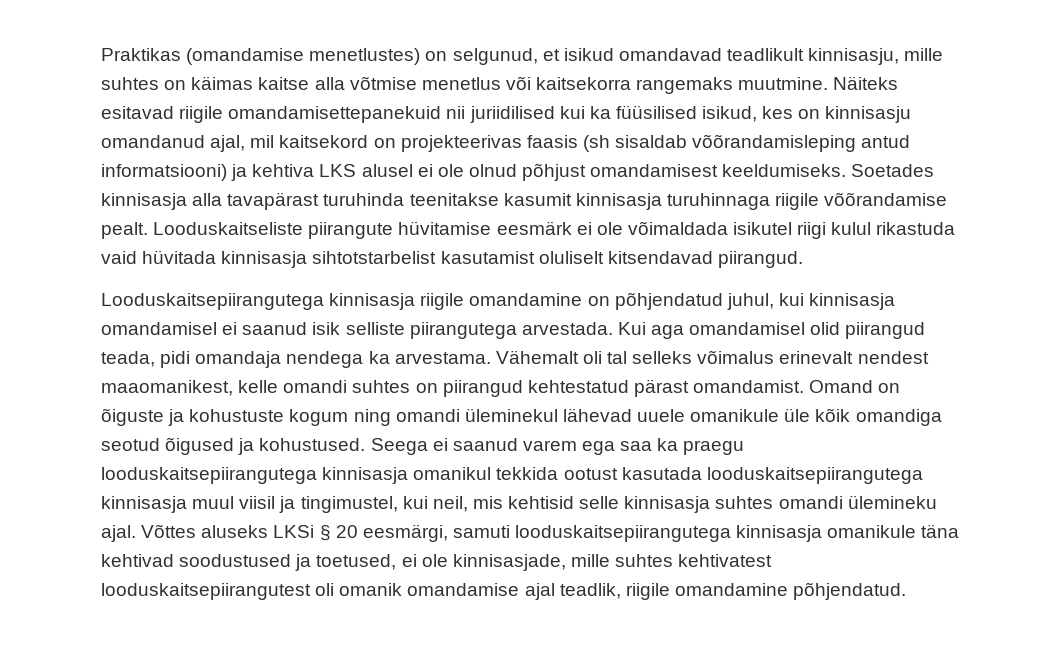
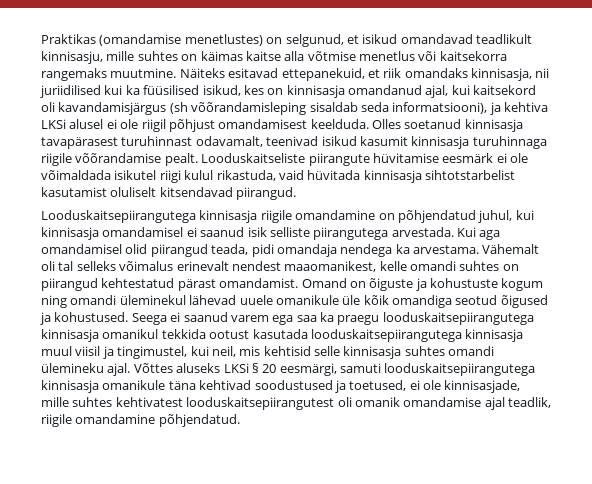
[179,106,442,123] riigile omandamisettepanekuid -> [281,68,532,81] ettepanekuid, et riik omandaks kinnisasja,
[825,106,912,123] kinnisasju -> [286,85,345,98] kinnisasja
[250,134,911,152] [101,164,227,181] mil kaitsekord on projekteerivas faasis (sh sisaldab võõrandamisleping antud informatsiooni) -> [451,85,537,95] [41,102,488,115] kui kaitsekord oli kavandamisjärgus (sh võõrandamisleping sisaldab seda informatsiooni),
[319,164,357,177] LKS -> [41,119,66,129] LKSi
[468,164,517,177] olnud -> [141,119,166,132] riigil
[722,164,935,177] [101,192,499,210] keeldumiseks. Soetades kinnisasja alla tavapärast turuhinda teenitakse -> [310,119,523,132] [41,136,357,149] keelduda. Olles soetanud kinnisasja tavapärasest turuhinnast odavamalt, teenivad isikud
[876,222,956,235] rikastuda -> [216,170,276,181] rikastuda,

